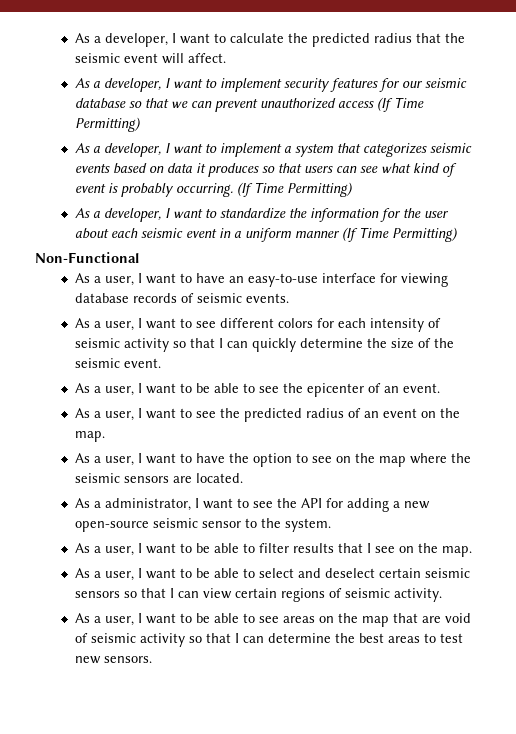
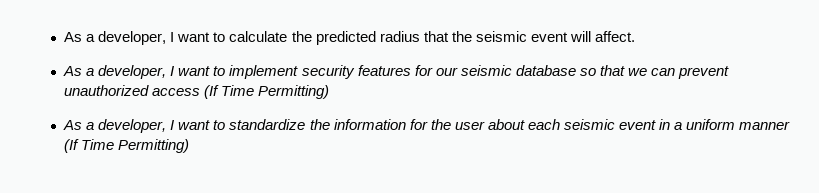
[75,143,473,157] [75,163,458,177] [75,182,354,197] // As a developer, I want to implement a system that categorizes seismic events based on data it produces so that users can see what kind of event is probably occurring. (If Time Permitting) -> (330, 92) none
[35,252,139,263] [75,273,449,287] [75,293,290,303] [75,318,442,332] [75,338,455,352] [75,358,162,368] [75,383,441,397] [75,408,461,422] [75,431,106,442] [75,453,472,467] [75,473,244,483] [75,498,431,512] [75,518,332,532] [75,543,473,557] [75,568,471,581] [75,588,443,602] [75,613,472,627] [75,633,464,647] [75,656,153,664] // Non-Functional // As a user, I want to have an easy-to-use interface for viewing database records of seismic events. // As a user, I want to see different colors for each intensity of seismic activity so that I can quickly determine the size of the seismic event. // As a user, I want to be able to see the epicenter of an event. // As a user, I want to see the predicted radius of an event on the map. // As a user, I want to have the option to see on the map where the seismic sensors are located. // As a administrator, I want to see the API for adding a new open-source seismic sensor to the system. // As a user, I want to be able to filter results that I see on the map. // As a user, I want to be able to select and deselect certain seismic sensors so that I can view certain regions of seismic activity. // As a user, I want to be able to see areas on the map that are void of seismic activity so that I can determine the best areas to test new sensors. -> (190, 146) none

